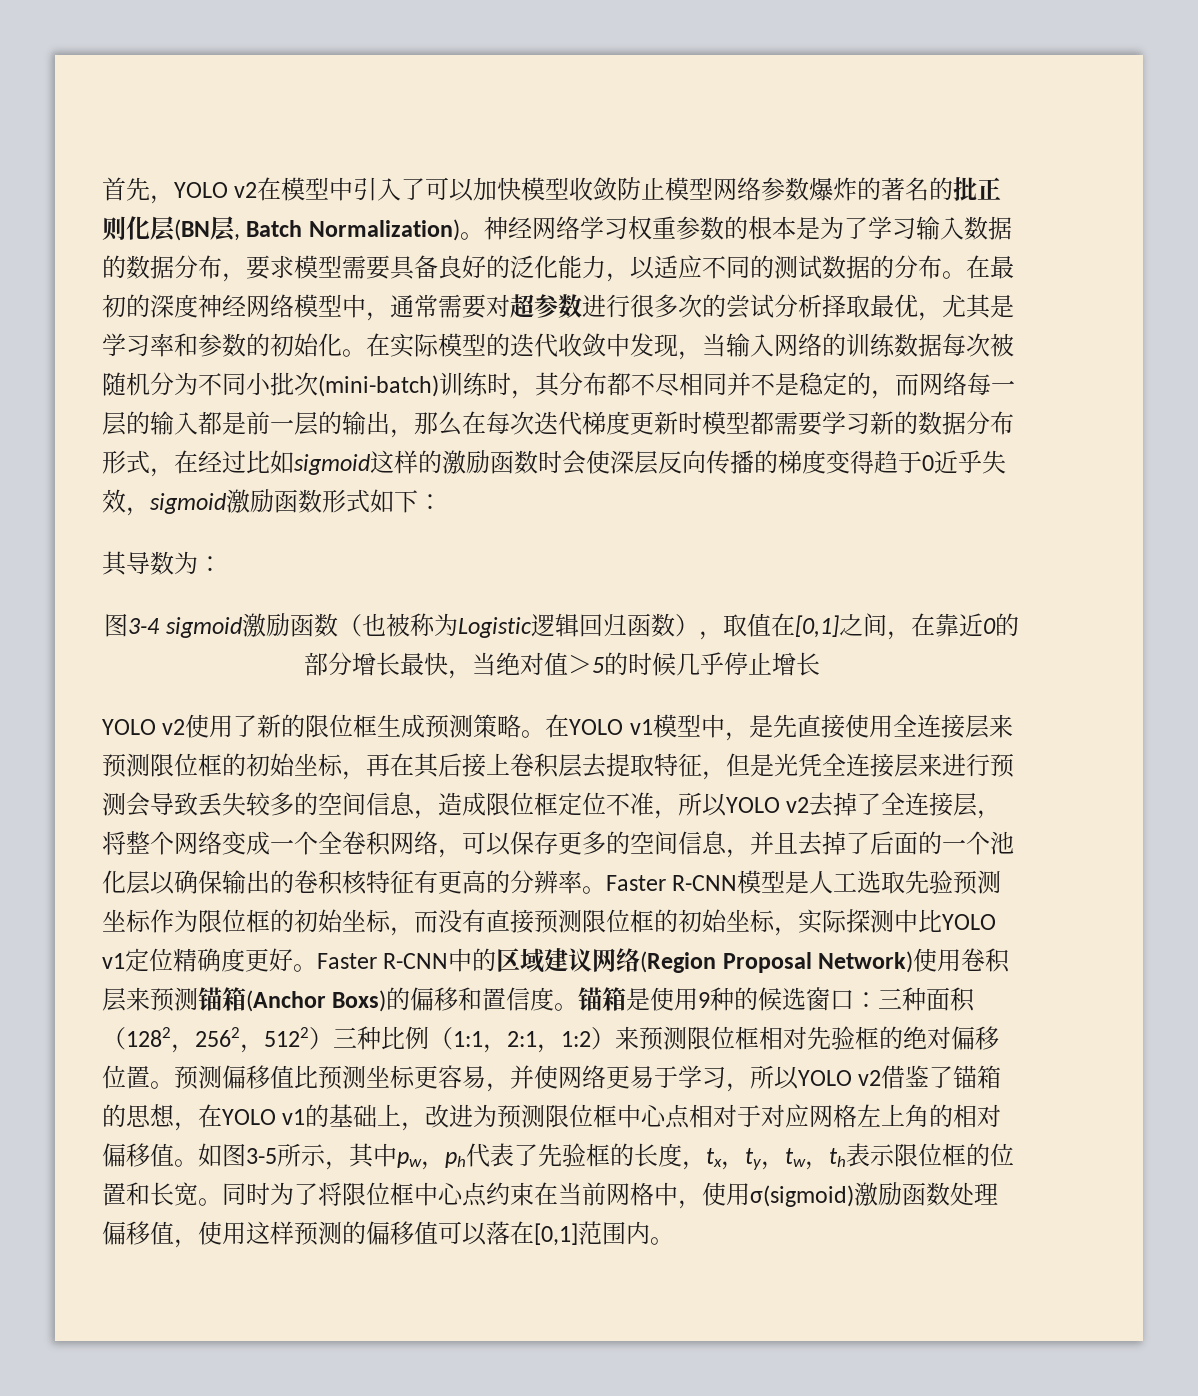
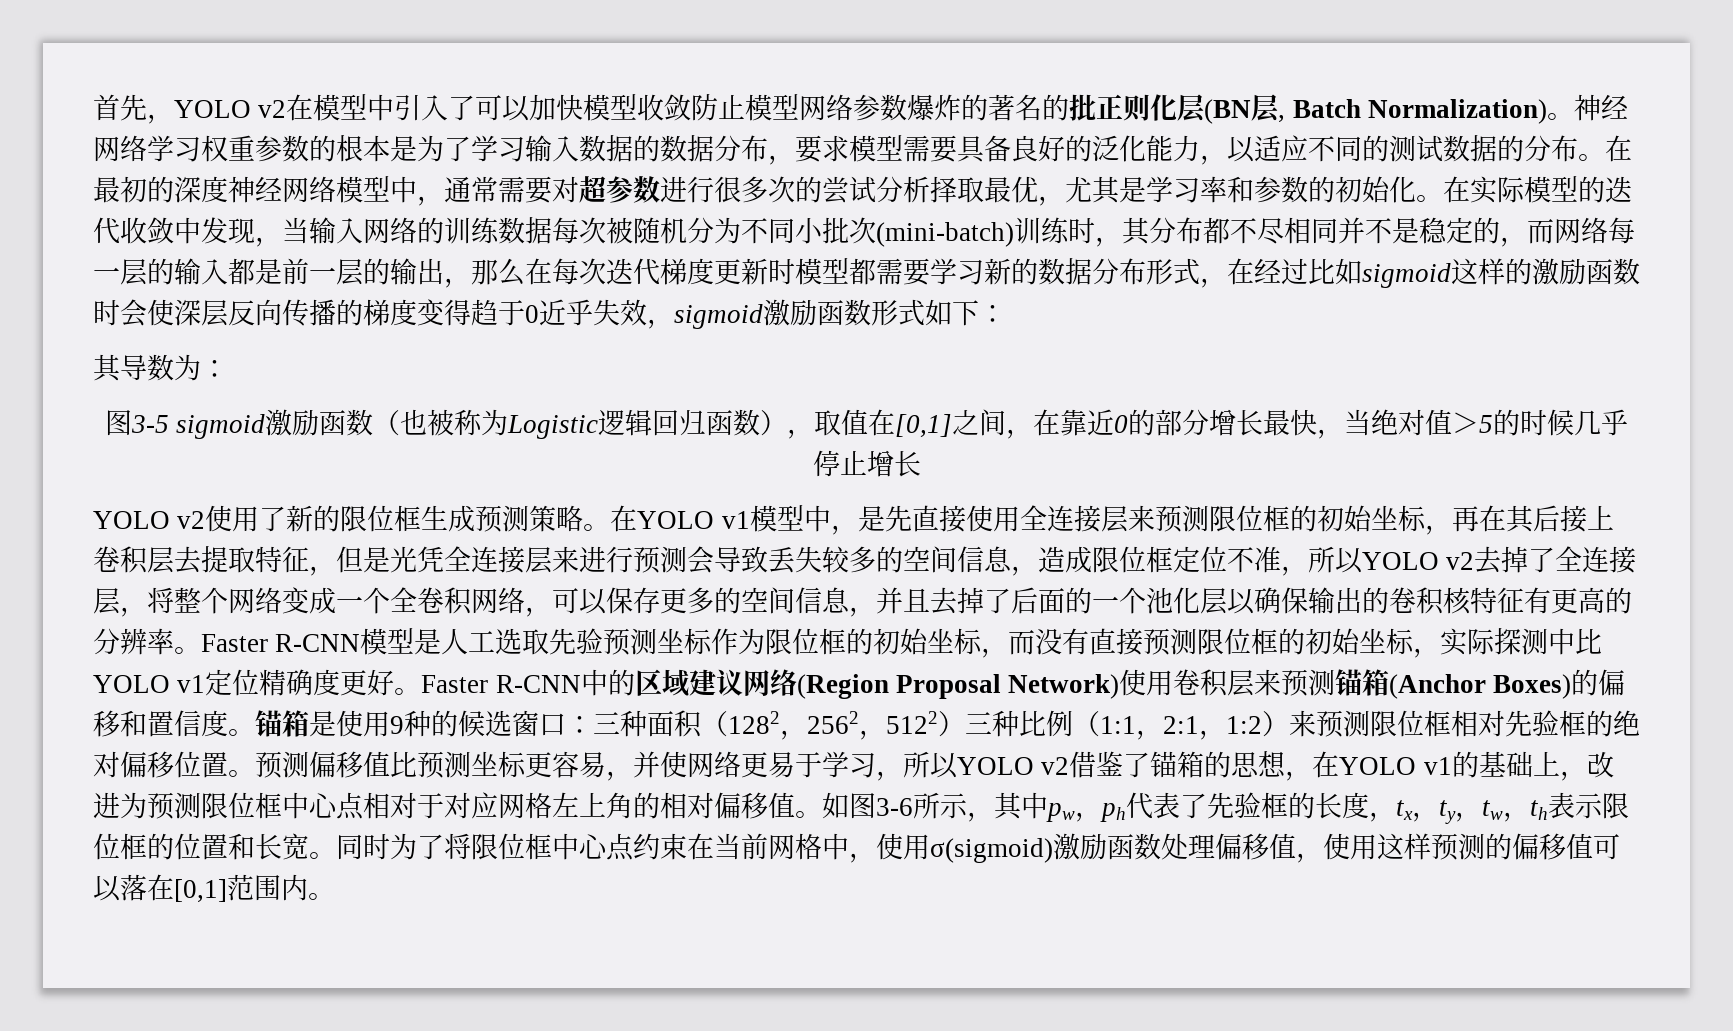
[128,618,161,634] 3-4 -> [130,415,169,433] 3-5
[332,990,387,1012] Boxs) -> [1493,674,1572,699] Boxes)
[246,1148,277,1164] 3-5 -> [876,798,913,816] 3-6

